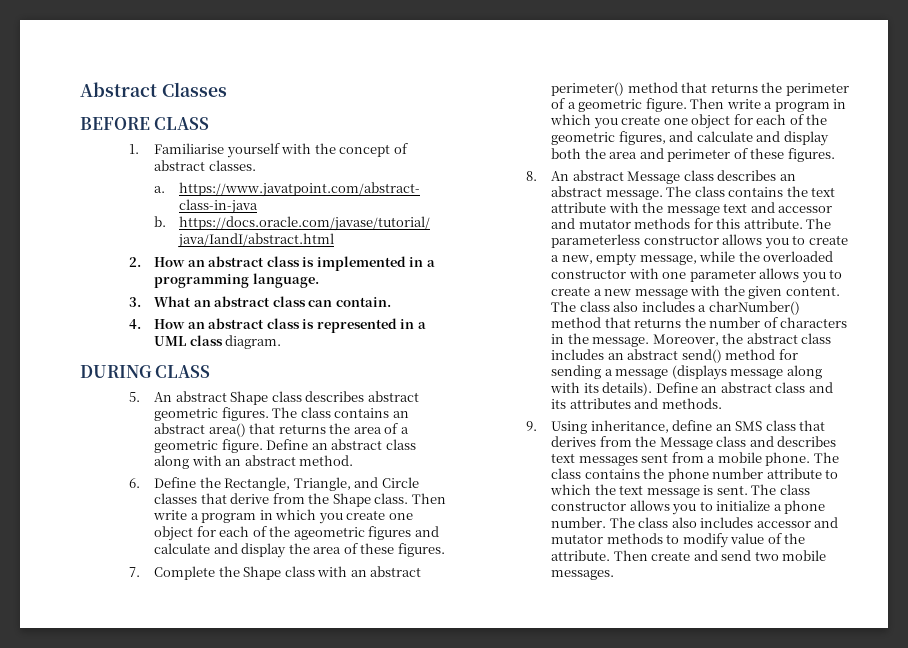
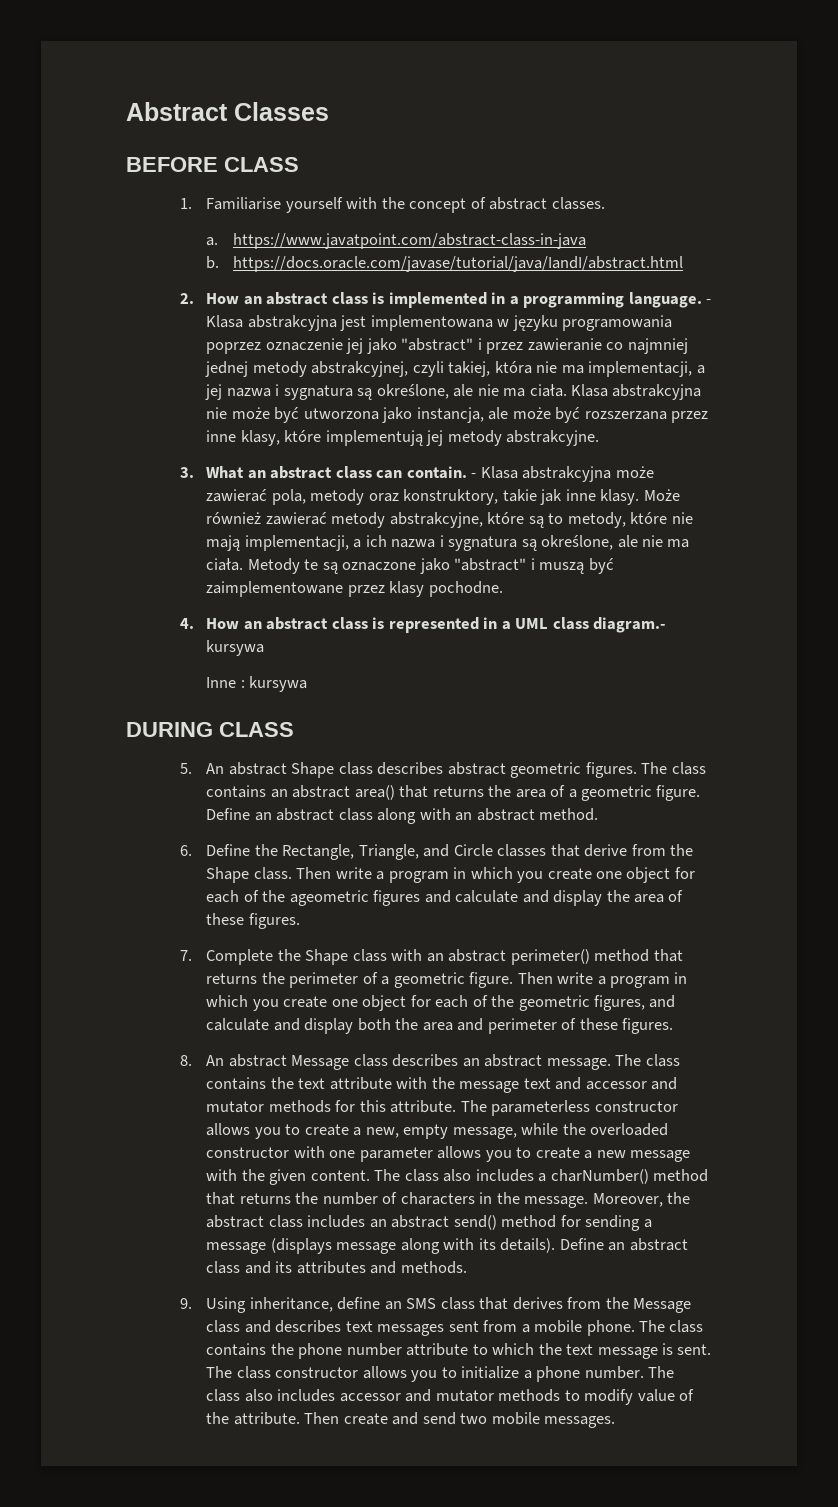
(319, 280) none -> [706,299,712,304] [206,315,673,331] [206,338,688,354] [205,361,705,377] [205,384,702,400] [206,407,709,423] [206,430,600,446] - Klasa abstrakcyjna jest implementowana w języku programowania poprzez oznaczenie jej jako "abstract" i przez zawieranie co najmniej jednej metody abstrakcyjnej, czyli takiej, która nie ma implementacji, a jej nazwa i sygnatura są określone, ale nie ma ciała. Klasa abstrakcyjna nie może być utworzona jako instancja, ale może być rozszerzana przez inne klasy, które implementują jej metody abstrakcyjne.
(391, 302) none -> [471,466,654,482] [206,489,680,505] [206,512,693,528] [206,535,690,551] [206,558,614,574] [206,581,503,597] - Klasa abstrakcyjna może zawierać pola, metody oraz konstruktory, takie jak inne klasy. Może również zawierać metody abstrakcyjne, które są to metody, które nie mają implementacji, a ich nazwa i sygnatura są określone, ale nie ma ciała. Metody te są oznaczone jako "abstract" i muszą być zaimplementowane przez klasy pochodne.
[225,335,282,349] diagram. -> [593,617,666,633] [206,640,265,656] [206,676,308,692] diagram.- kursywa // Inne : kursywa

